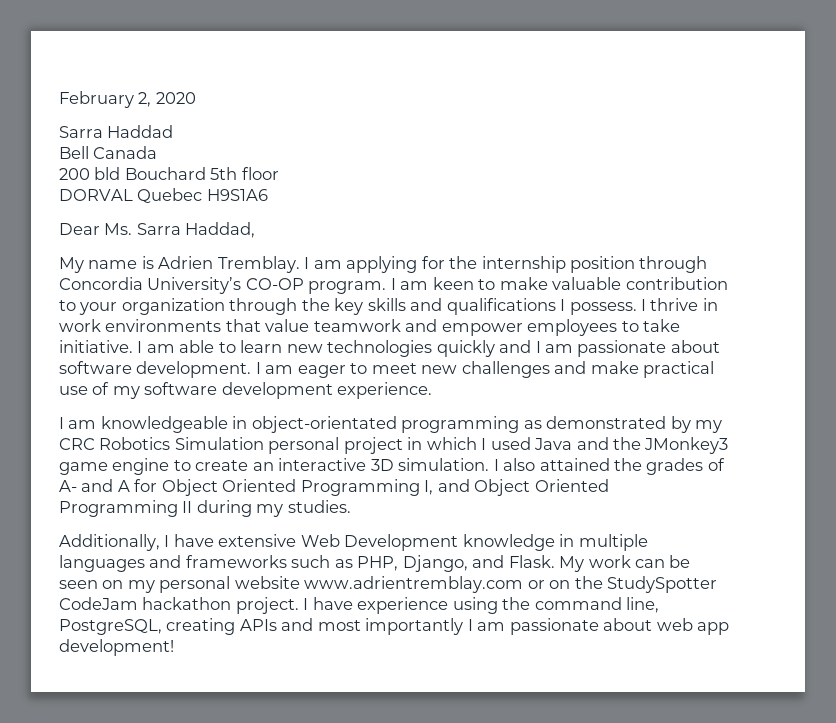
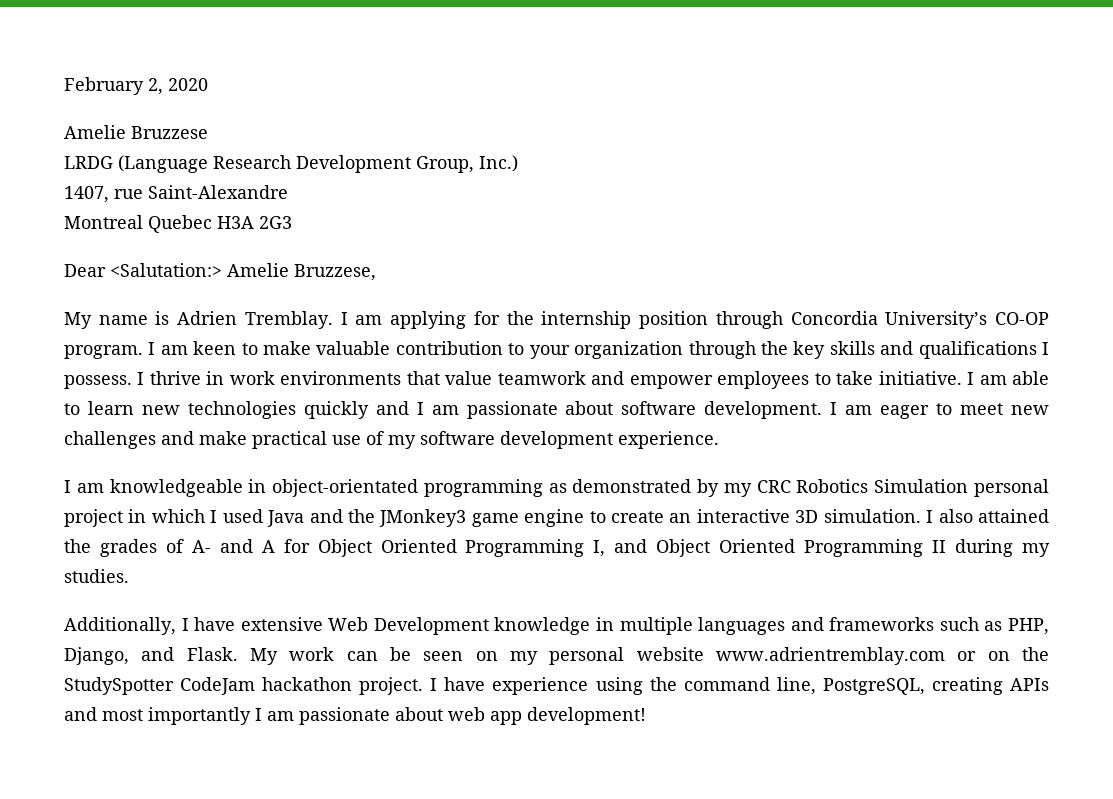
[59,125,174,138] [59,146,158,159] [59,167,279,180] [59,188,268,203] [59,222,256,238] Sarra Haddad // Bell Canada // 200 bld Bouchard 5th floor // DORVAL Quebec H9S1A6 // Dear Ms. Sarra Haddad, -> [64,125,208,139] [64,155,518,173] [64,185,288,203] [64,215,292,233] [64,263,376,281] Amelie Bruzzese // LRDG (Language Research Development Group, Inc.) // 1407, rue Saint-Alexandre // Montreal Quebec H3A 2G3 // Dear <Salutation:> Amelie Bruzzese,

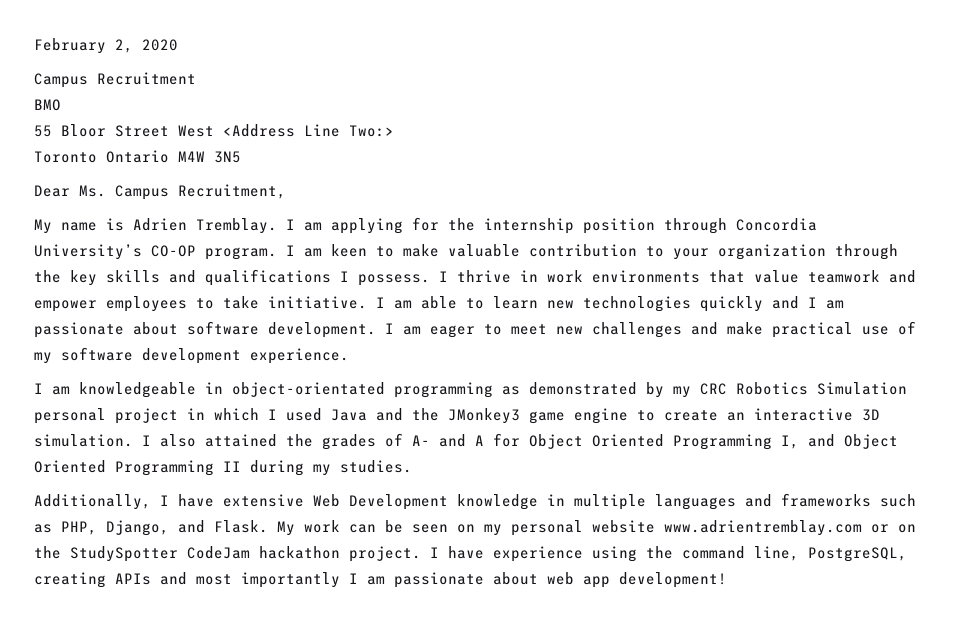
[64,125,208,139] [64,155,518,173] [64,185,288,203] [64,215,292,233] [64,263,376,281] Amelie Bruzzese // LRDG (Language Research Development Group, Inc.) // 1407, rue Saint-Alexandre // Montreal Quebec H3A 2G3 // Dear <Salutation:> Amelie Bruzzese, -> [34,72,196,88] [34,99,61,111] [34,124,394,137] [34,150,241,163] [34,184,286,200] Campus Recruitment // BMO // 55 Bloor Street West <Address Line Two:> // Toronto Ontario M4W 3N5 // Dear Ms. Campus Recruitment,

